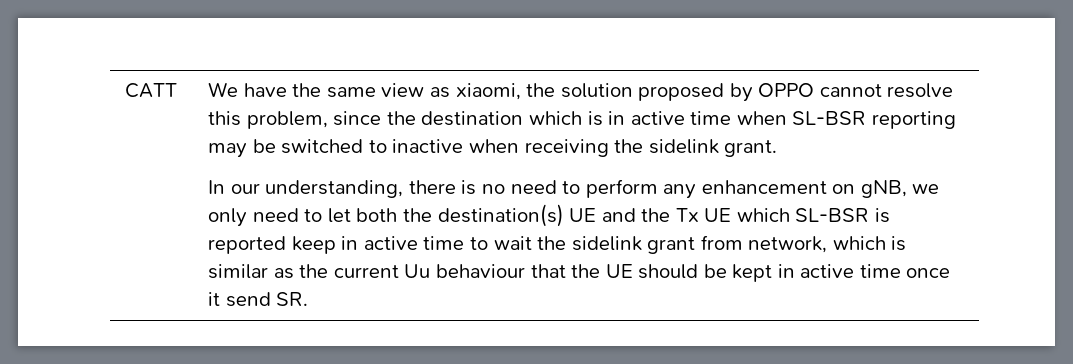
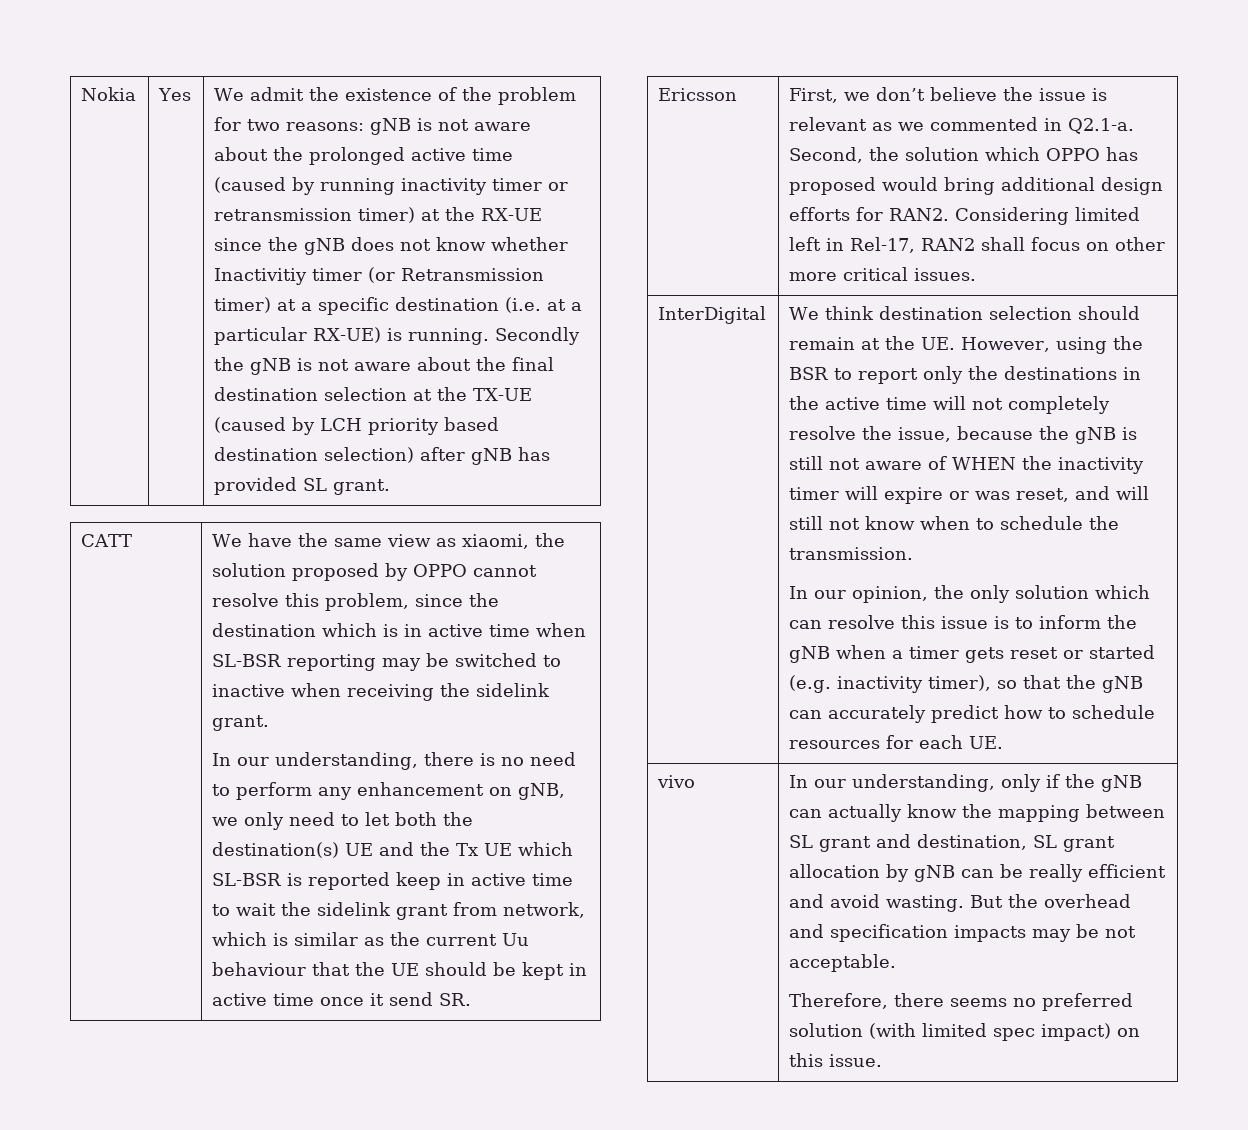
(125, 90) none -> [81,87,137,101] [158,88,192,101] [214,87,576,105] [214,117,532,135] [214,147,514,165] [214,177,569,195] [214,207,543,223] [214,237,569,255] [214,267,545,285] [214,297,583,315] [214,327,581,345] [214,357,555,375] [214,387,533,401] [214,417,500,435] [214,447,551,465] [214,477,391,495] Nokia | Yes | We admit the existence of the problem for two reasons: gNB is not aware about the prolonged active time (caused by running inactivity timer or retransmission timer) at the RX-UE since the gNB does not know whether Inactivitiy timer (or Retransmission timer) at a specific destination (i.e. at a particular RX-UE) is running. Secondly the gNB is not aware about the final destination selection at the TX-UE (caused by LCH priority based destination selection) after gNB has provided SL grant. //
(309, 299) none -> [658,88,738,101] [789,87,1108,103] [789,117,1135,134] [789,147,1139,163] [789,177,1164,195] [789,207,1141,225] [789,237,1166,253] [789,267,977,281] [658,306,767,324] [789,306,1140,320] [789,336,1143,354] [789,366,1142,384] [789,396,1111,414] [789,426,1138,444] [789,456,1145,474] [789,486,1150,504] [789,516,1120,530] [789,547,914,560] [789,585,1151,603] [789,615,1138,629] [789,645,1156,663] [789,675,1144,693] [789,705,1156,723] [789,735,1004,749] [657,775,696,788] [789,774,1143,792] [789,804,1166,822] [789,834,1116,852] [789,864,1167,882] [789,894,1132,912] [789,924,1137,942] [789,954,897,972] [789,993,1134,1011] [789,1023,1141,1041] [789,1053,883,1067] // Ericsson | First, we don’t believe the issue is relevant as we commented in Q2.1-a. Second, the solution which OPPO has proposed would bring additional design efforts for RAN2. Considering limited left in Rel-17, RAN2 shall focus on other more critical issues. // InterDigital | We think destination selection should remain at the UE. However, using the BSR to report only the destinations in the active time will not completely resolve the issue, because the gNB is still not aware of WHEN the inactivity timer will expire or was reset, and will still not know when to schedule the transmission. // In our opinion, the only solution which can resolve this issue is to inform the gNB when a timer gets reset or started (e.g. inactivity timer), so that the gNB can accurately predict how to schedule resources for each UE. // vivo | In our understanding, only if the gNB can actually know the mapping between SL grant and destination, SL grant allocation by gNB can be really efficient and avoid wasting. But the overhead and specification impacts may be not acceptable. // Therefore, there seems no preferred solution (with limited spec impact) on this issue.

